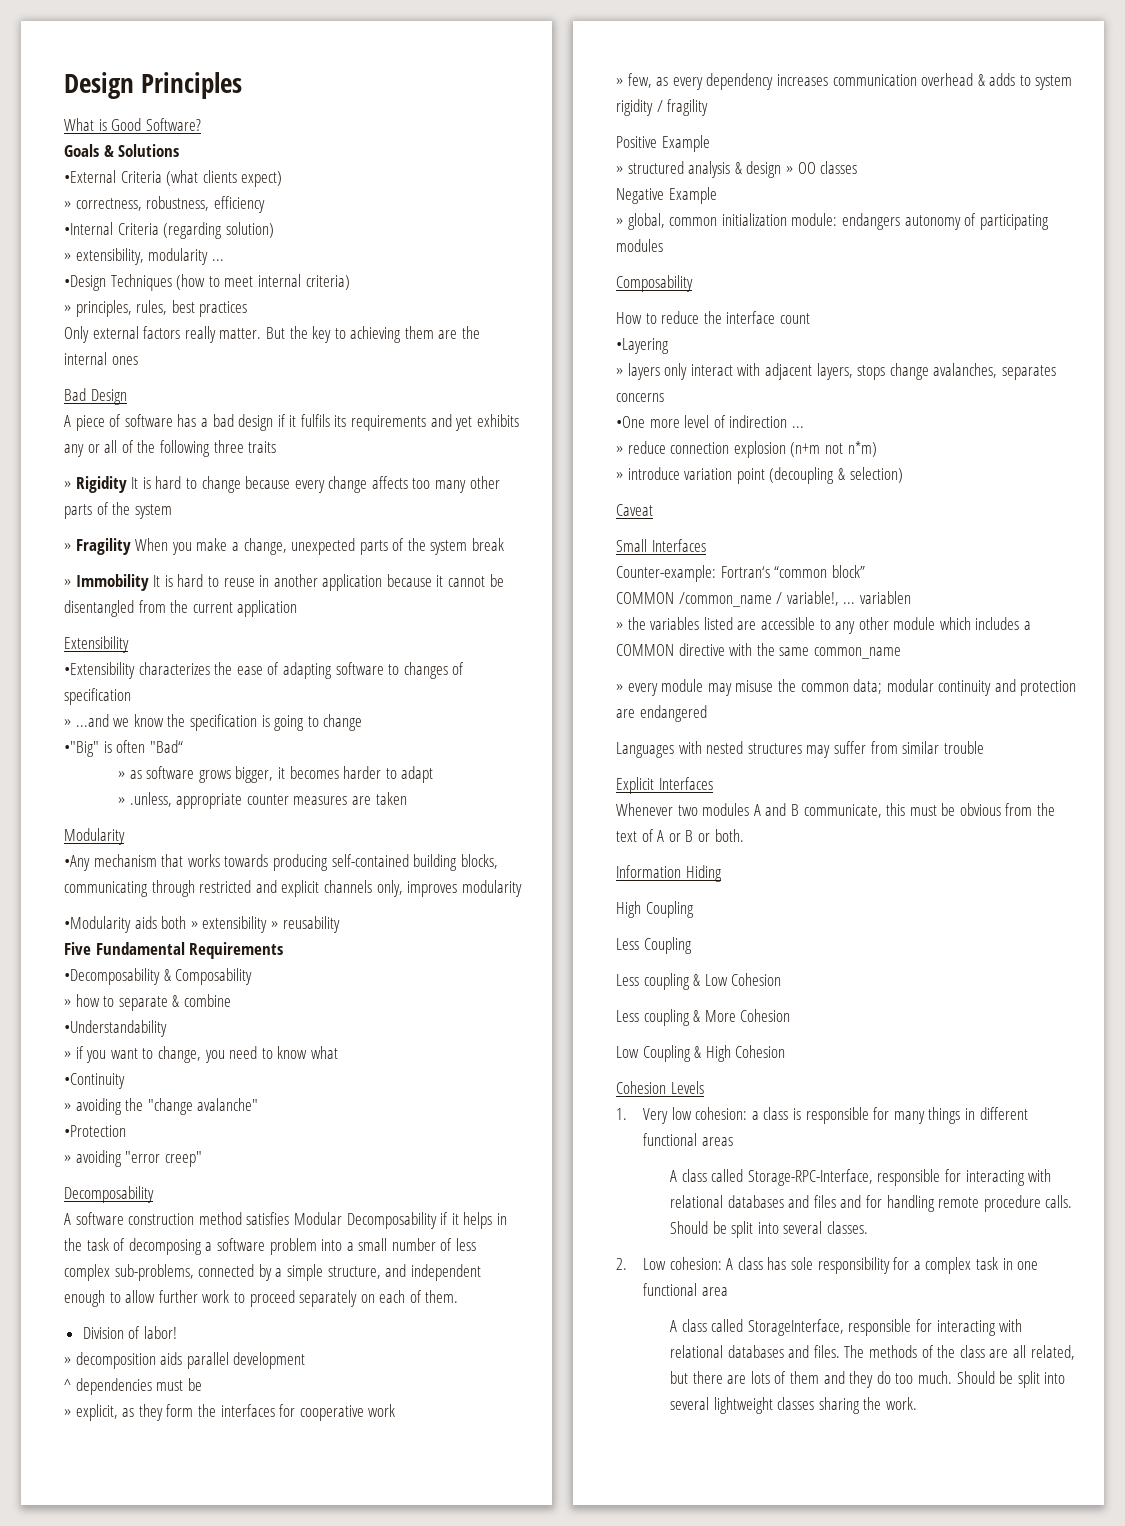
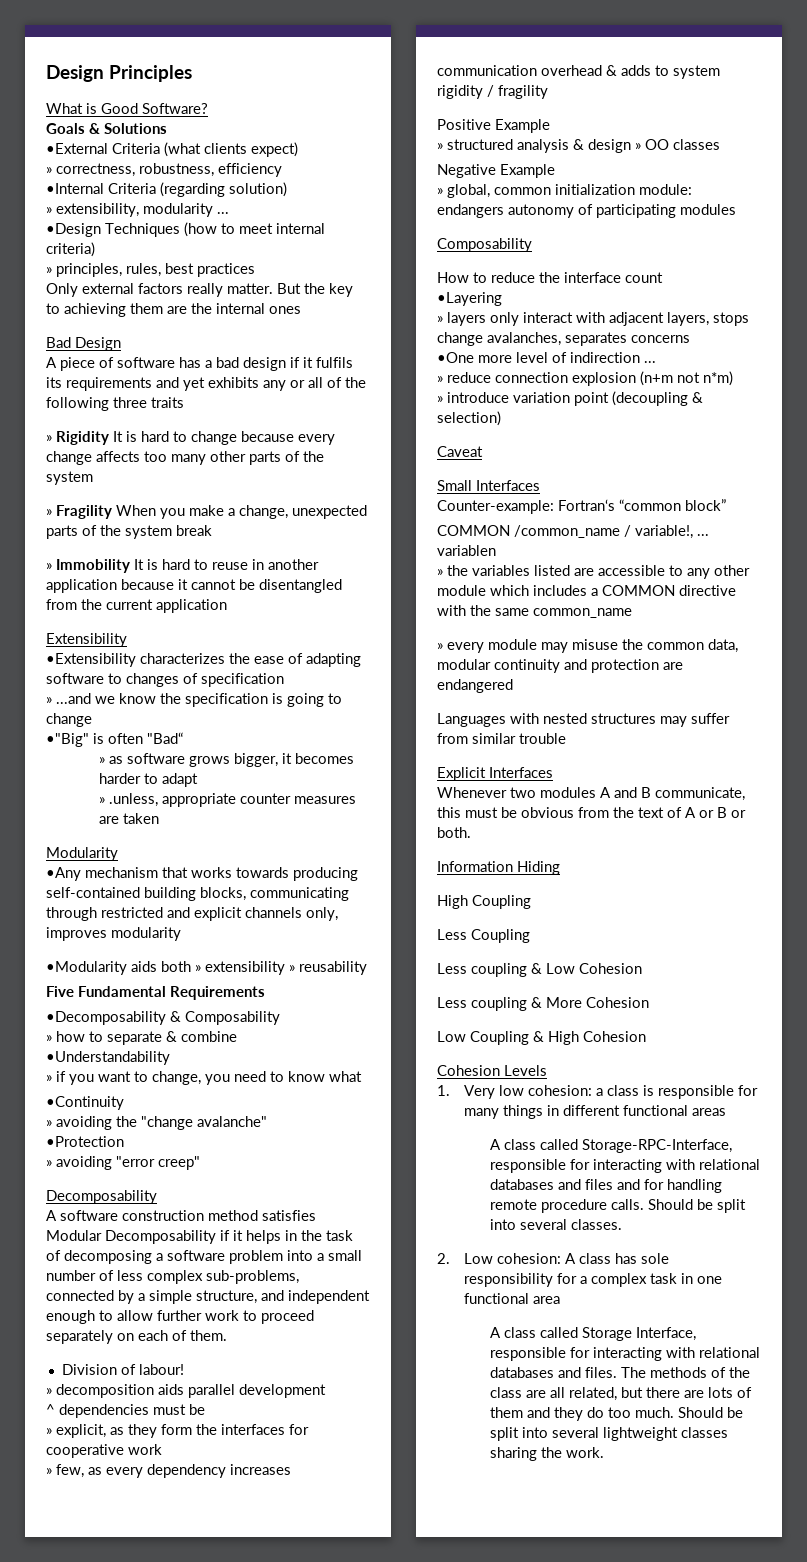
[143,1326,177,1339] labor! -> [138,1364,184,1375] labour!
[853,679,883,694] data; -> [708,639,738,653] data,
[747,1319,844,1336] StorageInterface, -> [582,1327,697,1341] Storage Interface,

